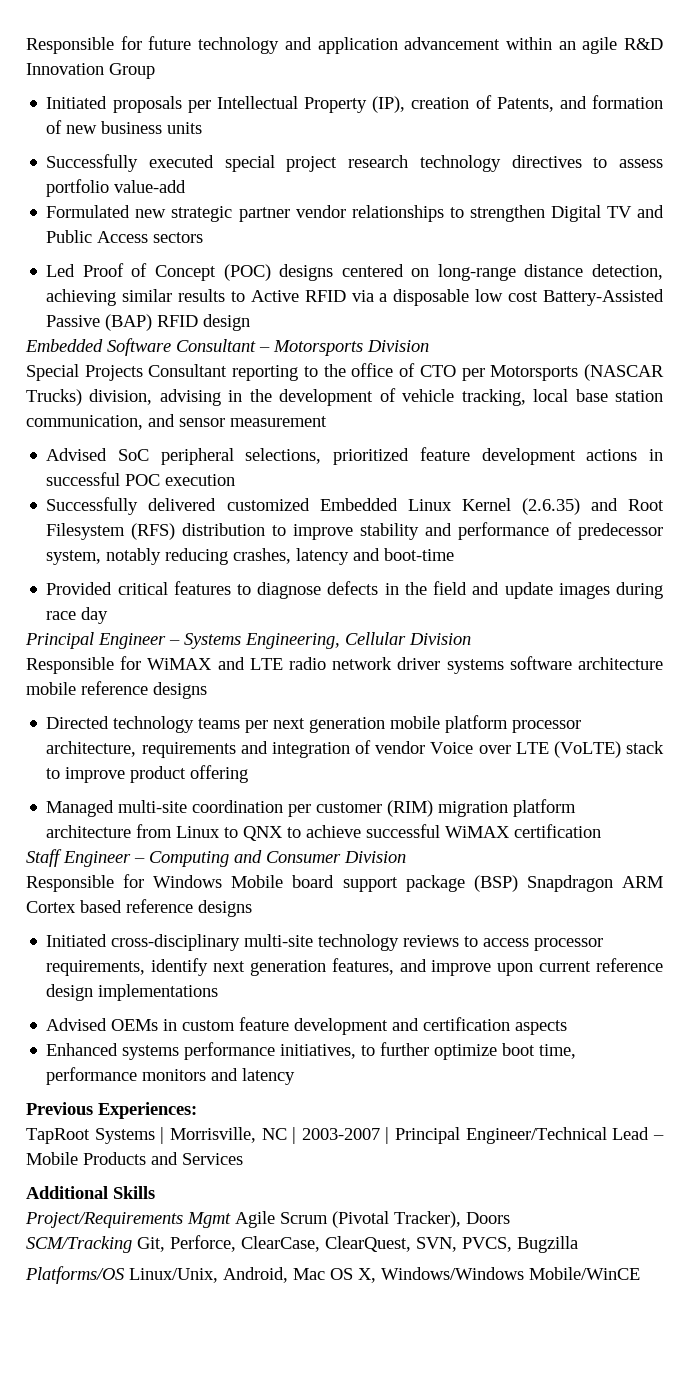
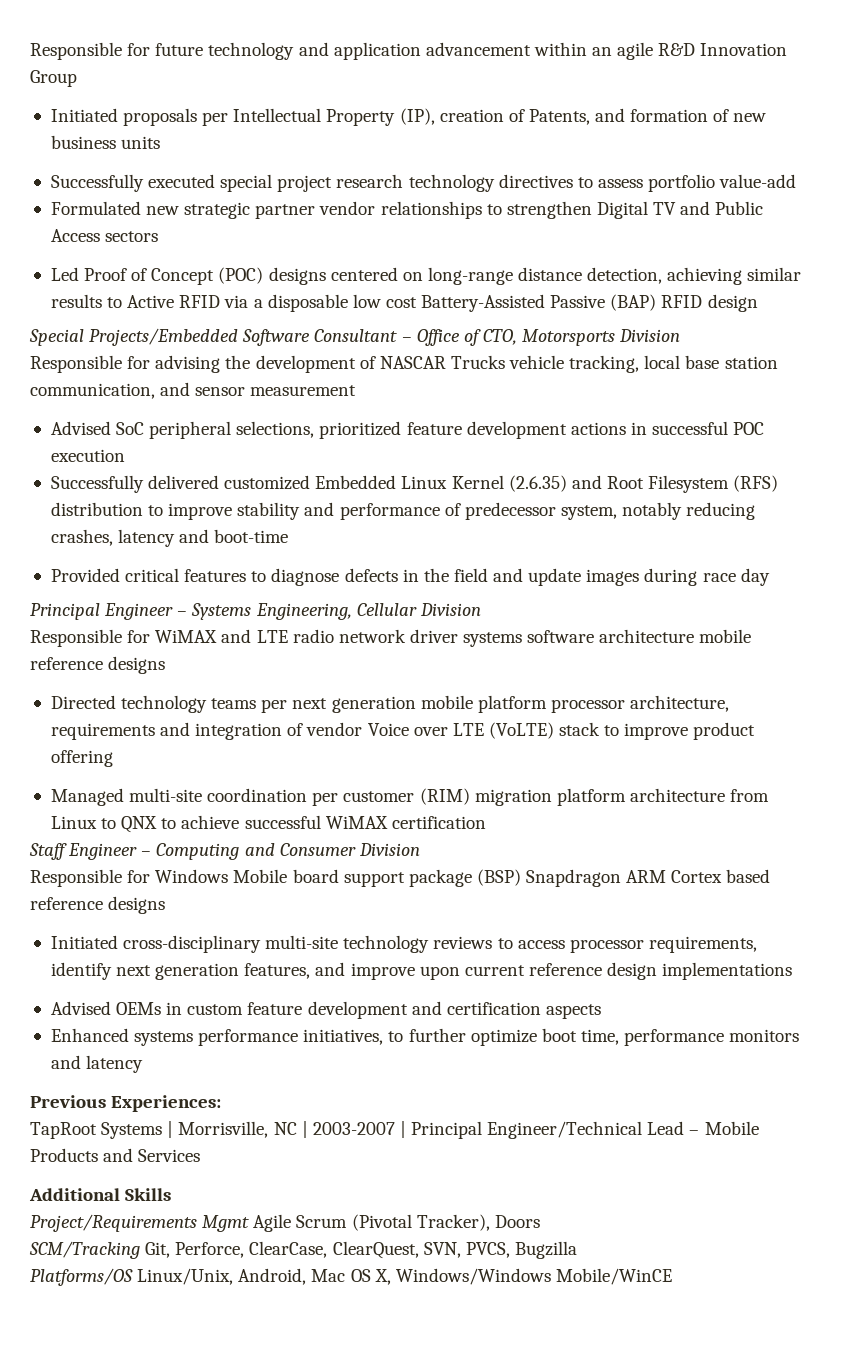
[25,339,103,352] Embedded -> [29,328,239,346] Special Projects/Embedded
(270, 349) none -> [416,329,517,346] Office of CTO,
[26,363,665,381] [26,389,243,406] Special Projects Consultant reporting to the office of CTO per Motorsports (NASCAR Trucks) division, advising in -> [30,355,221,373] Responsible for advising
(396, 395) none -> [379,355,505,369] NASCAR Trucks

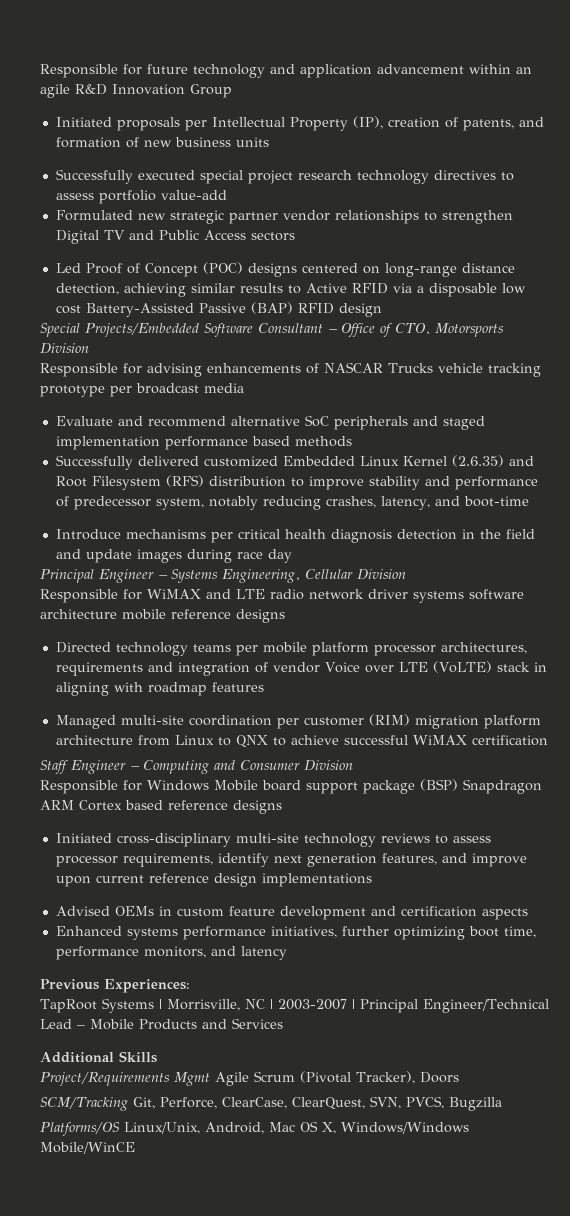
[528,109,590,125] Patents, -> [462,119,514,131] patents,
[225,355,356,373] the development -> [207,363,301,373] enhancements
[569,355,778,373] [30,382,357,399] [50,421,765,439] [50,449,125,462] tracking, local base station communication, and sensor measurement // Advised SoC peripheral selections, prioritized feature development actions in successful POC execution -> [487,363,541,377] [40,383,244,397] [55,415,485,430] [55,436,352,450] tracking prototype per broadcast media // Evaluate and recommend alternative SoC peripherals and staged implementation performance based methods
[118,529,176,547] latency -> [380,496,430,510] latency,
[50,568,398,586] Provided critical features to diagnose defects -> [55,529,457,543] Introduce mechanisms per critical health diagnosis detection
[292,696,416,713] next generation -> (258, 650) none
[630,695,730,712] architecture, -> [440,642,527,654] architectures,
[604,722,756,740] [50,750,113,767] to improve product offering -> [533,662,547,672] [55,682,264,696] in aligning with roadmap features
[517,940,565,949] access -> [452,836,491,843] assess
[388,1028,537,1046] to further optimize -> [341,926,465,940] further optimizing
[729,1029,800,1042] monitors -> [143,946,206,958] monitors,

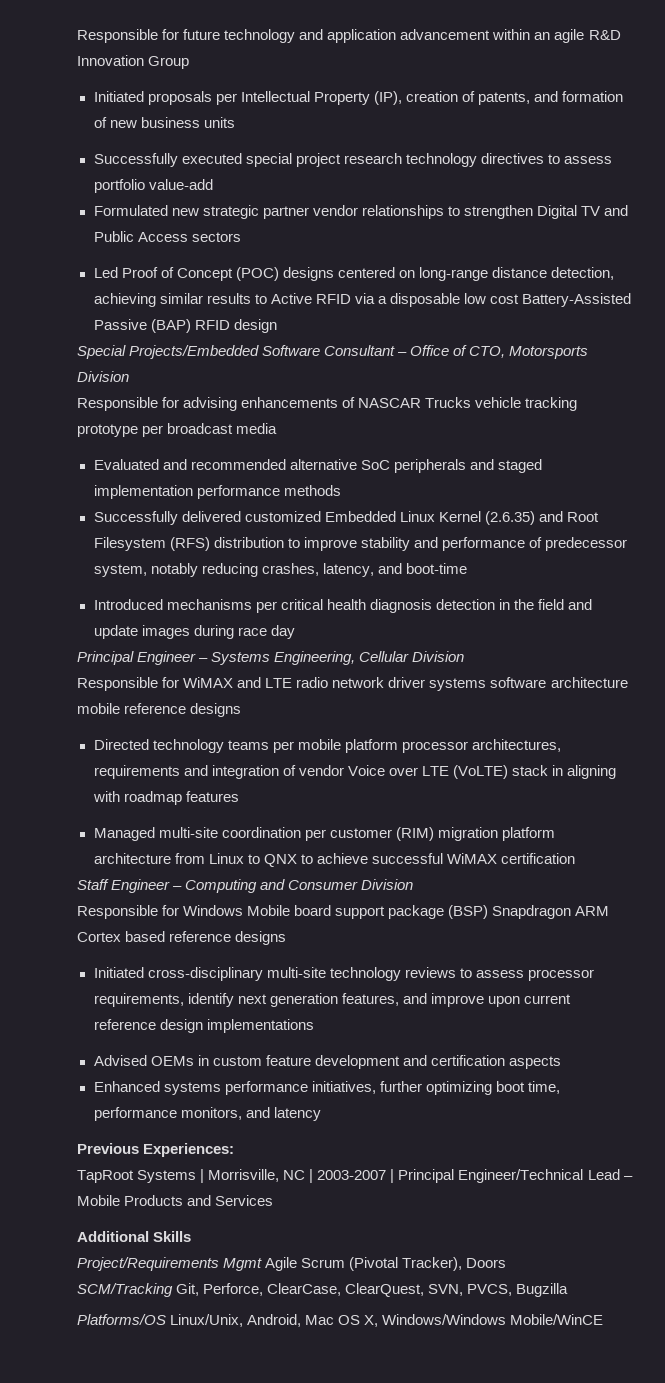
[55,416,226,427] Evaluate and recommend -> [93,459,286,470] Evaluated and recommended
[251,436,290,446] based -> (280, 492) none
[55,529,121,540] Introduce -> [93,599,163,610] Introduced

